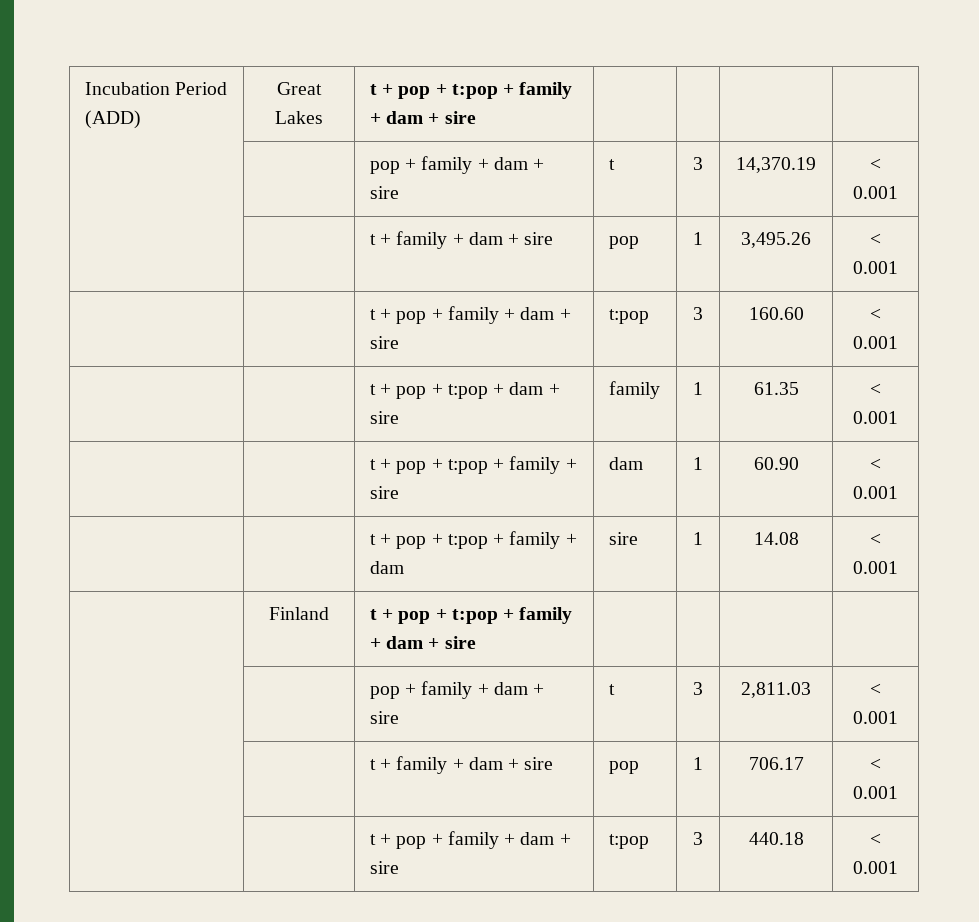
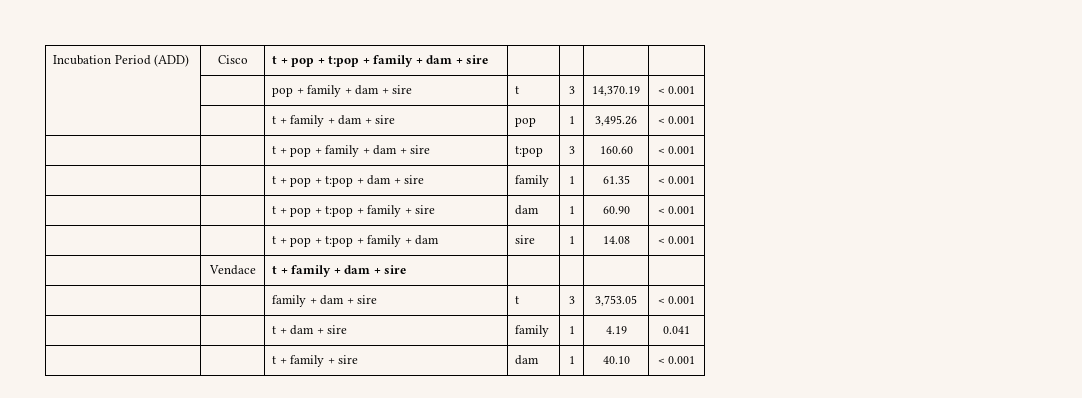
[277,82,322,95] [275,111,323,124] Great Lakes -> [217,55,248,64] Cisco
[269,607,329,620] [369,607,573,624] [369,636,476,649] [369,681,545,699] [369,711,399,724] [608,684,615,695] [693,682,703,695] [741,682,811,698] [870,683,881,695] [853,711,898,724] [369,756,554,774] [608,761,639,774] [693,757,703,770] [748,757,804,770] [870,758,881,770] [853,786,898,799] [369,831,571,849] [369,861,399,874] [608,834,649,849] [693,832,703,845] [748,832,804,845] Finland | t + pop + t:pop + family + dam + sire | | | | // | | pop + family + dam + sire | t | 3 | 2,811.03 | < 0.001 // | | t + family + dam + sire | pop | 1 | 706.17 | < 0.001 // | | t + pop + family + dam + sire | t:pop | 3 | 440.18 -> [208,265,256,275] [272,265,407,277] [272,295,378,307] [515,296,520,304] [568,296,575,304] [595,295,637,306] [657,296,696,304] [272,325,348,335] [515,325,550,337] [568,326,575,334] [605,326,627,334] [663,326,690,334] [272,355,359,367] [515,355,540,365] [568,356,575,364] [602,356,630,364] Vendace | t + family + dam + sire | | | | // | | family + dam + sire | t | 3 | 3,753.05 | < 0.001 // | | t + dam + sire | family | 1 | 4.19 | 0.041 // | | t + family + sire | dam | 1 | 40.10

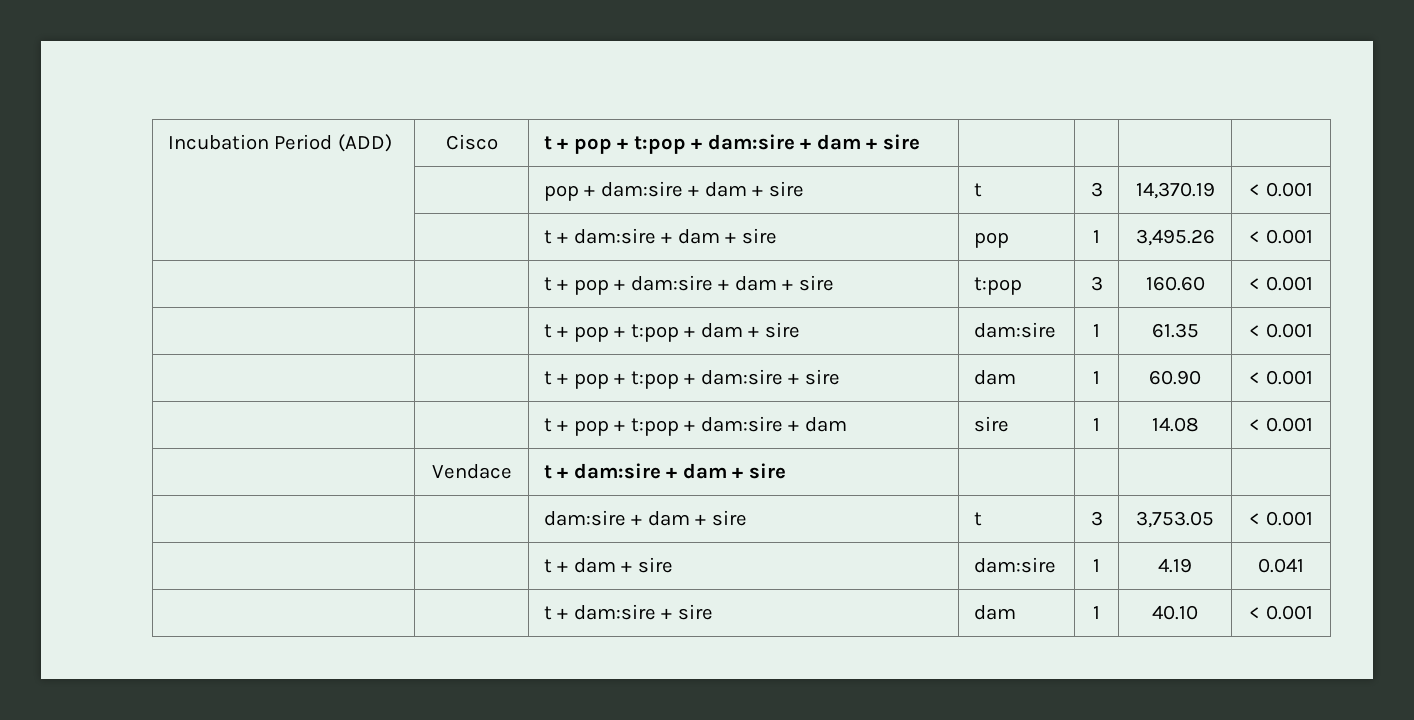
[373,55,414,67] family -> [707,134,795,150] dam:sire
[307,85,342,97] family -> [600,181,683,197] dam:sire
[290,115,325,127] family -> [573,228,656,244] dam:sire
[325,145,360,157] family -> [630,275,713,291] dam:sire
[515,175,550,187] family -> [973,322,1056,338] dam:sire
[367,205,402,217] family -> [700,369,783,385] dam:sire
[367,235,402,247] family -> [700,416,783,432] dam:sire
[291,265,407,277] [272,295,307,307] family + dam + sire | | | | // | | family -> [573,463,786,479] [543,510,626,526] dam:sire + dam + sire | | | | // | | dam:sire
[515,325,550,337] family -> [973,557,1056,573] dam:sire
[290,355,325,367] family -> [573,604,656,620] dam:sire

